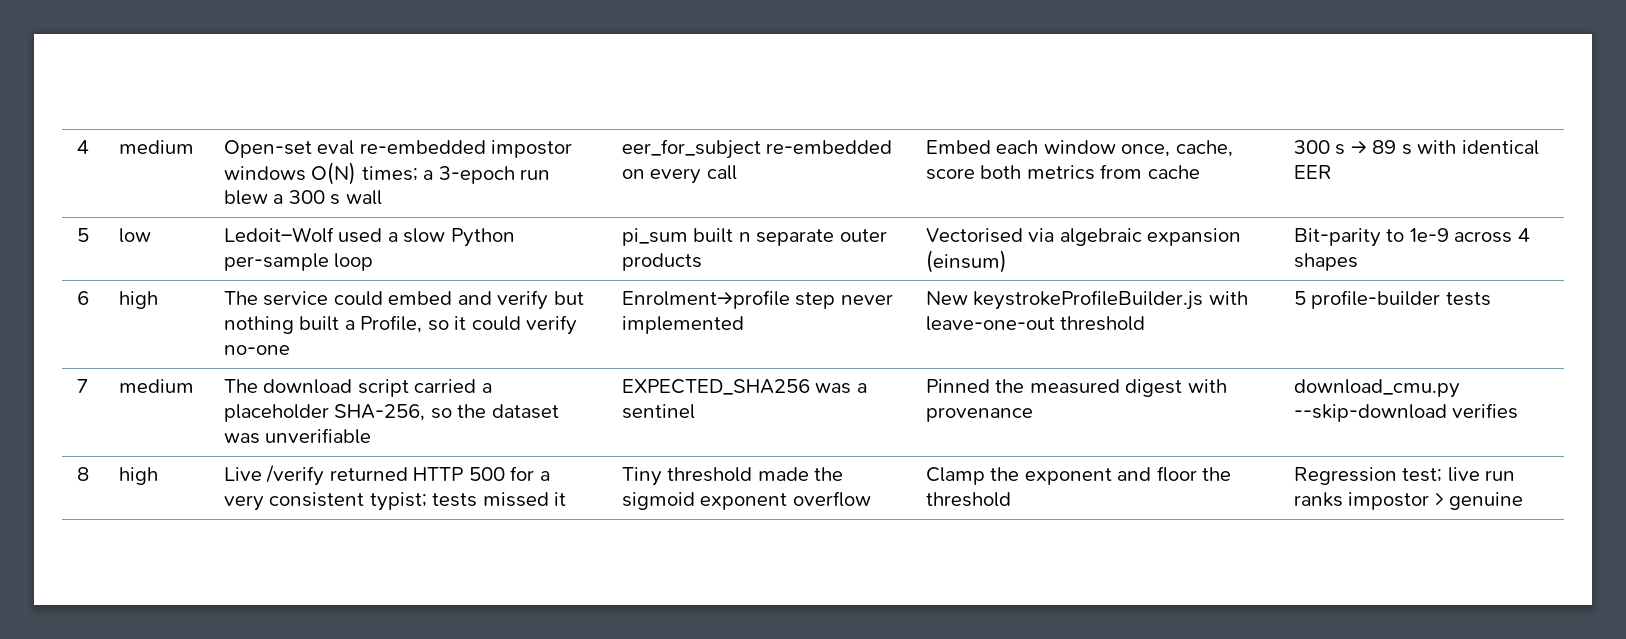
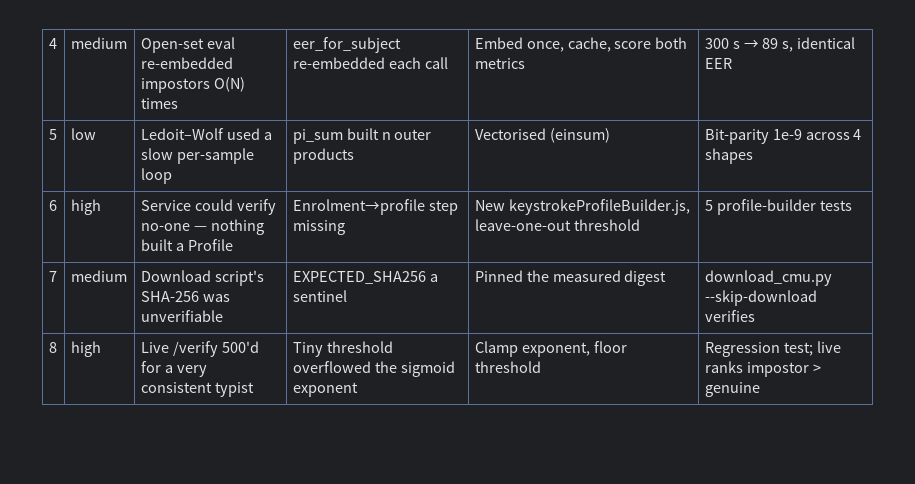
[491,140,573,158] [223,162,551,185] [223,190,382,205] impostor windows O(N) times; a 3-epoch run blew a 300 s wall -> [140,77,245,93] [140,98,178,109] impostors O(N) times
[621,168,702,184] on every -> [388,57,421,69] each
[996,140,1116,154] each window -> (523, 43) none
[1100,164,1200,179] from cache -> (525, 63) none
[1401,140,1457,155] s with -> [782,41,794,52] s,
[450,228,515,247] Python -> (173, 154) none
[756,229,835,246] separate -> (391, 136) none
[1028,228,1242,246] via algebraic expansion -> (546, 134) none
[1386,229,1405,242] to -> (769, 136) none
[223,290,584,310] [223,315,578,335] [223,345,290,355] The service could embed and verify but nothing built a Profile, so it could verify no-one -> [140,199,276,215] [140,219,264,235] [140,239,233,251] Service could verify no-one — nothing built a Profile
[840,294,893,305] [621,316,744,334] never implemented -> [292,220,345,235] missing
[973,290,1248,310] keystrokeProfileBuilder.js with -> [508,199,690,215] keystrokeProfileBuilder.js,
[223,379,492,397] [223,404,559,422] The download script carried a placeholder SHA-256, so the dataset -> [140,270,264,286] [140,291,199,302] Download script's SHA-256
[815,383,852,394] was -> (426, 277) none
[1187,379,1227,393] [925,407,1033,422] with provenance -> (667, 278) none
[329,467,505,481] returned HTTP 500 -> [221,341,259,353] 500'd
[369,492,567,511] typist; tests missed it -> [214,382,254,397] typist
[757,467,809,481] made -> [292,361,371,373] overflowed
[792,491,871,507] overflow -> (358, 389) none
[990,466,1232,485] the exponent and floor the -> [521,341,627,357] exponent, floor
[1485,470,1516,481] run -> (841, 347) none

